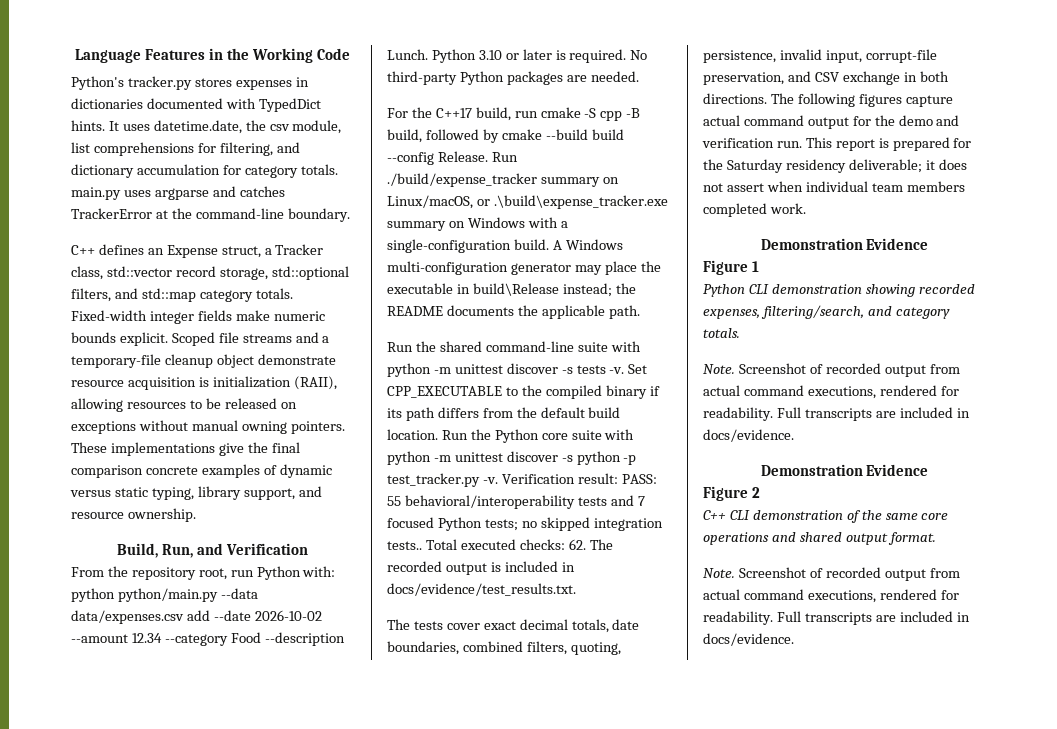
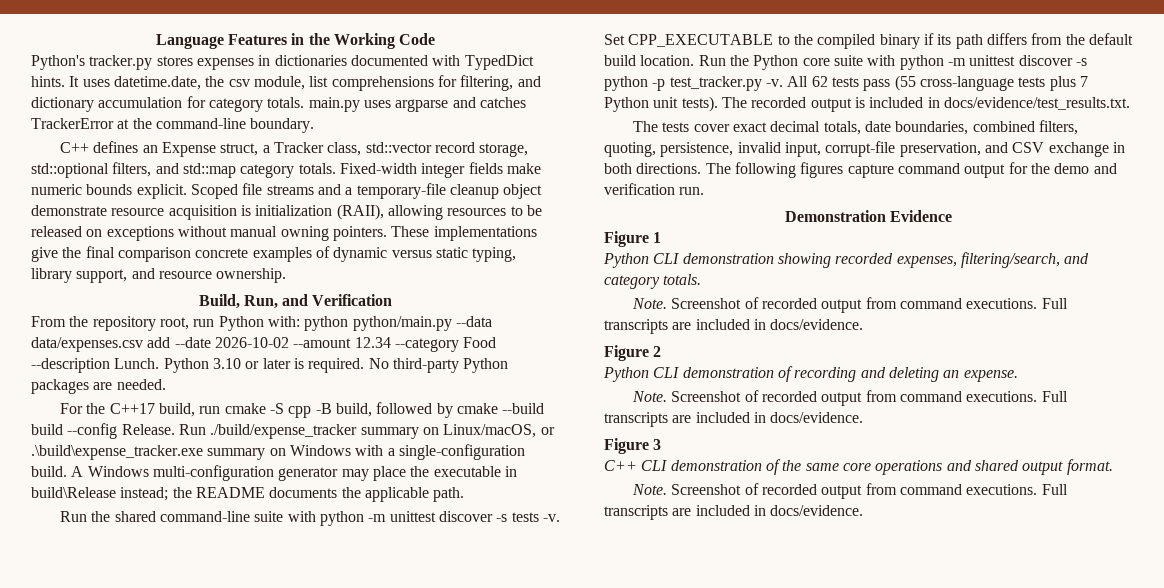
[501,473,657,484] [387,495,645,509] [387,517,663,531] [387,539,586,550] Verification result: PASS: 55 behavioral/interoperability tests and 7 focused Python tests; no skipped integration tests.. Total executed checks: 62. -> [787,75,1088,91] [604,96,718,112] All 62 tests pass (55 cross-language tests plus 7 Python unit tests).
[703,115,740,126] actual -> (894, 171) none
[805,137,972,151] [703,159,967,173] [703,181,965,192] [703,203,806,217] This report is prepared for the Saturday residency deliverable; it does not assert when individual team members completed work. -> (705, 191) none
[703,385,959,399] [703,407,970,421] [703,429,794,442] [760,464,929,476] [703,486,760,501] actual command executions, rendered for readability. Full transcripts are included in docs/evidence. // Demonstration Evidence // Figure 2 -> [899,298,1068,309] [604,319,864,334] [604,345,662,361] [603,366,1018,382] [632,390,1068,406] [604,412,864,427] [604,438,662,454] command executions. Full transcripts are included in docs/evidence. // Figure 2 // Python CLI demonstration of recording and deleting an expense. // Note. Screenshot of recorded output from command executions. Full transcripts are included in docs/evidence. // Figure 3
[703,589,959,603] [703,611,773,625] actual command executions, rendered for readability. -> [899,484,1038,495] command executions.

